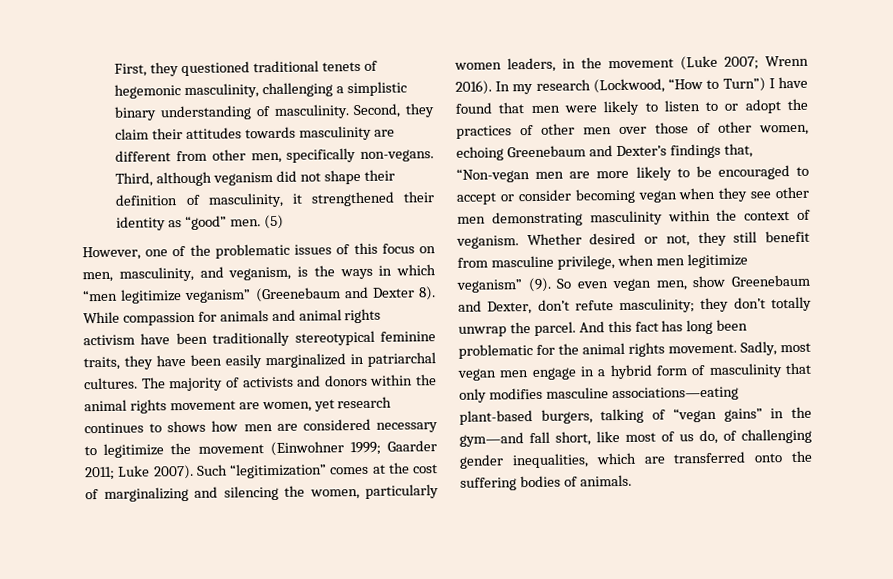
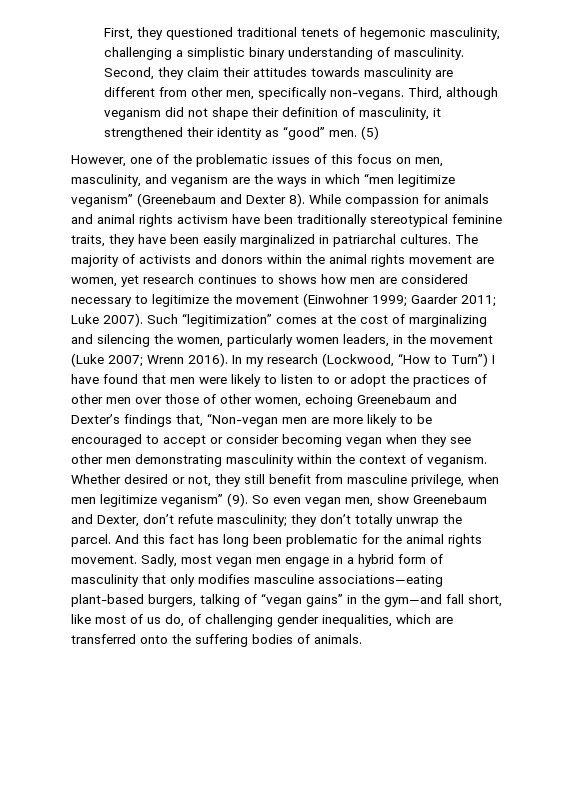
[228,266,308,281] veganism, is -> [171,175,250,187] veganism are

